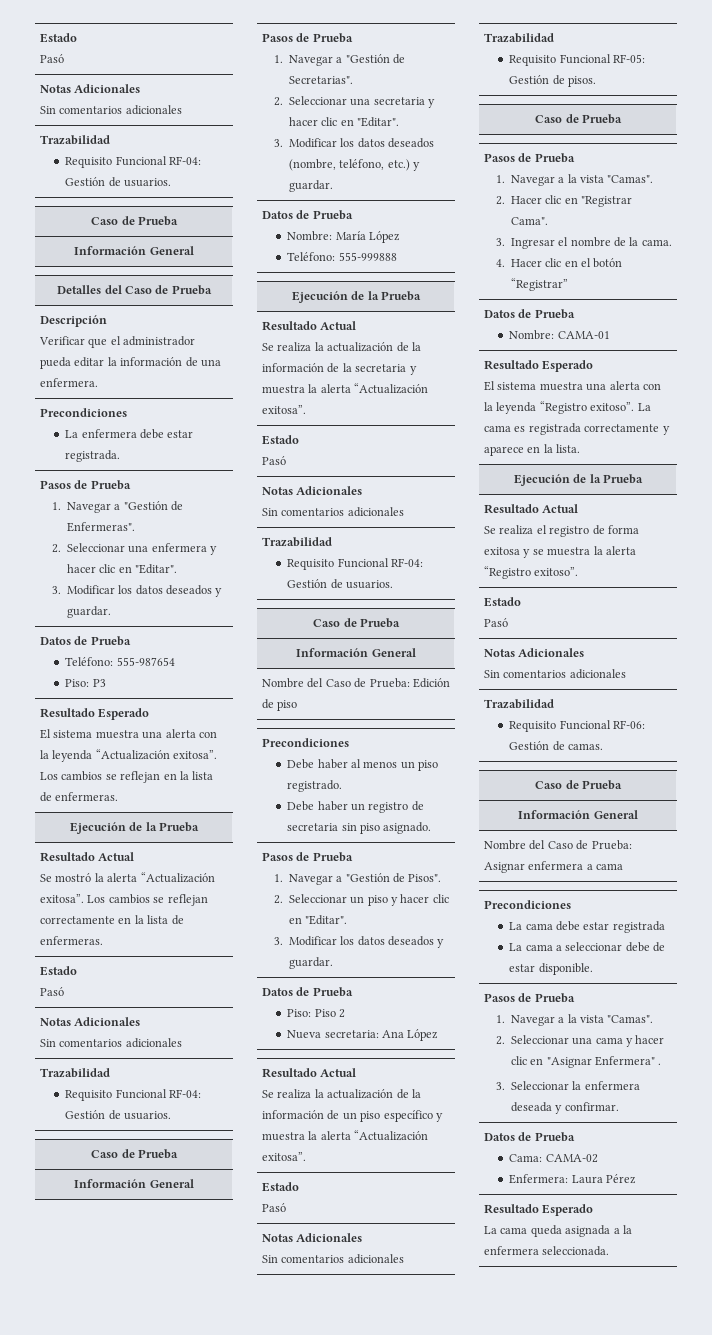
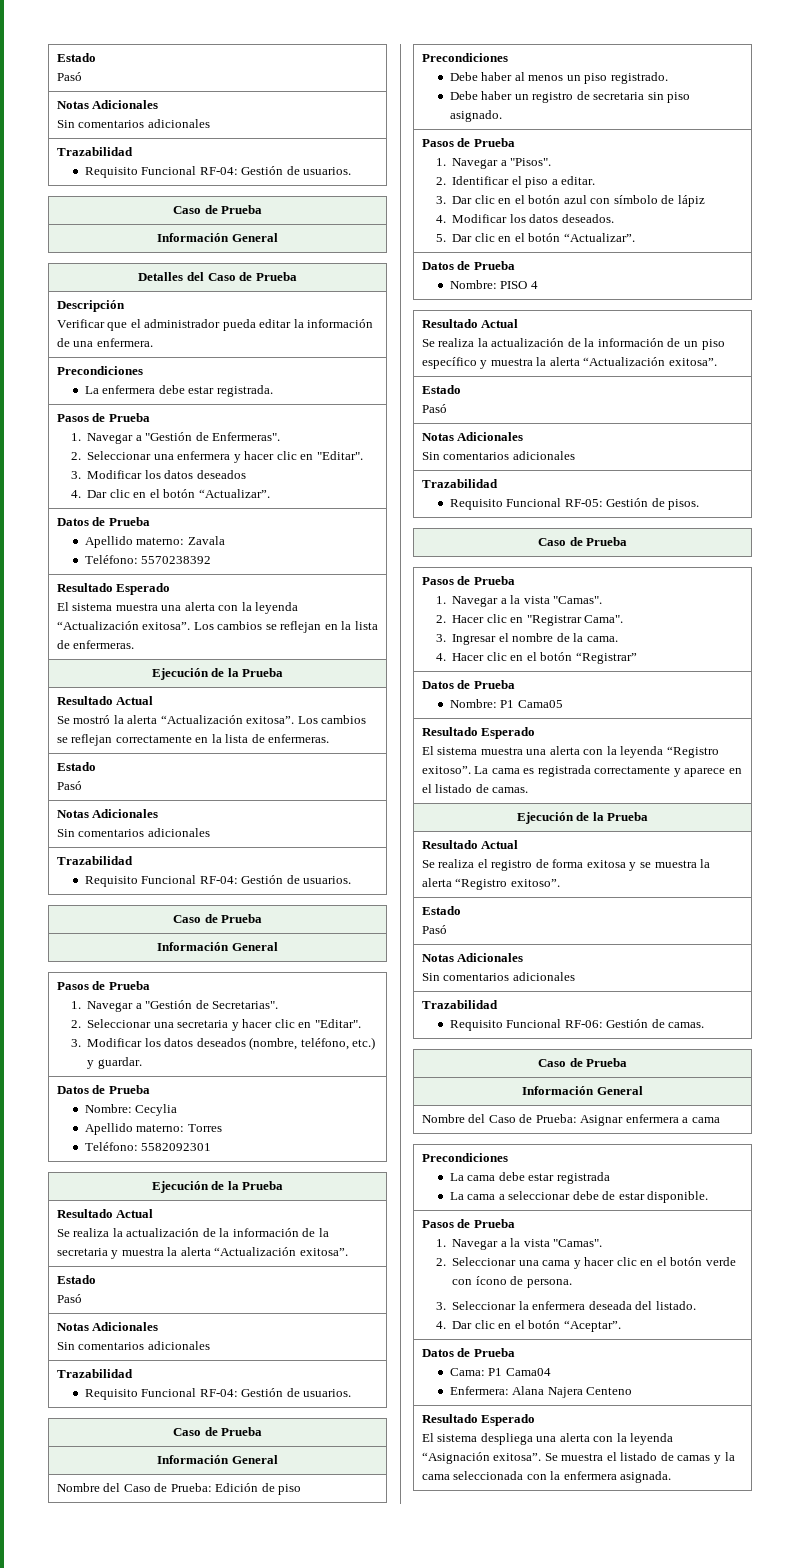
[215,588,223,597] [66,606,111,618] [40,636,131,646] [65,657,175,666] [65,679,106,687] y guardar. // Datos de Prueba // Teléfono: 555-987654 // Piso: P3 -> [70,489,270,498] [56,517,150,526] [84,536,225,548] [84,555,212,564] // 4. Dar clic en el botón “Actualizar”. // Datos de Prueba // Apellido materno: Zavala // Teléfono: 5570238392
[335,231,401,243] [287,252,397,261] María López // Teléfono: 555-999888 -> [135,1104,178,1116] [84,1123,222,1135] [84,1142,212,1151] Cecylia // Apellido materno: Torres // Teléfono: 5582092301
[345,873,442,883] [273,894,449,906] [288,915,348,925] [273,936,445,948] [288,957,333,969] [262,987,353,997] [287,1009,346,1018] [287,1029,439,1041] "Gestión de Pisos". // 2. Seleccionar un piso y hacer clic en "Editar". // 3. Modificar los datos deseados y guardar. // Datos de Prueba // Piso: Piso 2 // Nueva secretaria: Ana López -> [510,158,552,166] [435,176,596,188] [435,195,705,207] [435,214,614,223] [435,233,635,242] [421,261,515,270] [449,280,538,289] "Pisos". // 2. Identificar el piso a editar. // 3. Dar clic en el botón azul con símbolo de lápiz // 4. Modificar los datos deseados. // 5. Dar clic en el botón “Actualizar”. // Datos de Prueba // Nombre: PISO 4
[557,331,610,339] CAMA-01 -> [500,700,563,708] P1 Cama05
[543,444,581,453] la lista. -> [421,784,529,793] el listado de camas.
[546,1056,662,1068] "Asignar Enfermera" . -> [656,1257,736,1266] [452,1276,572,1288] el botón verde con ícono de persona.
[555,1102,619,1114] y confirmar. -> [635,1301,696,1310] [435,1320,621,1332] del listado. // 4. Dar clic en el botón “Aceptar”.
[545,1154,598,1163] CAMA-02 -> [488,1368,551,1376] P1 Cama04
[571,1174,637,1184] [484,1204,594,1216] [484,1225,632,1237] [484,1246,610,1256] Laura Pérez // Resultado Esperado // La cama queda asignada a la enfermera seleccionada. -> [512,1386,633,1398] [421,1414,536,1426] [421,1433,674,1445] [421,1452,735,1464] [421,1471,672,1483] Alana Najera Centeno // Resultado Esperado // El sistema despliega una alerta con la leyenda “Asignación exitosa”. Se muestra el listado de camas y la cama seleccionada con la enfermera asignada.

